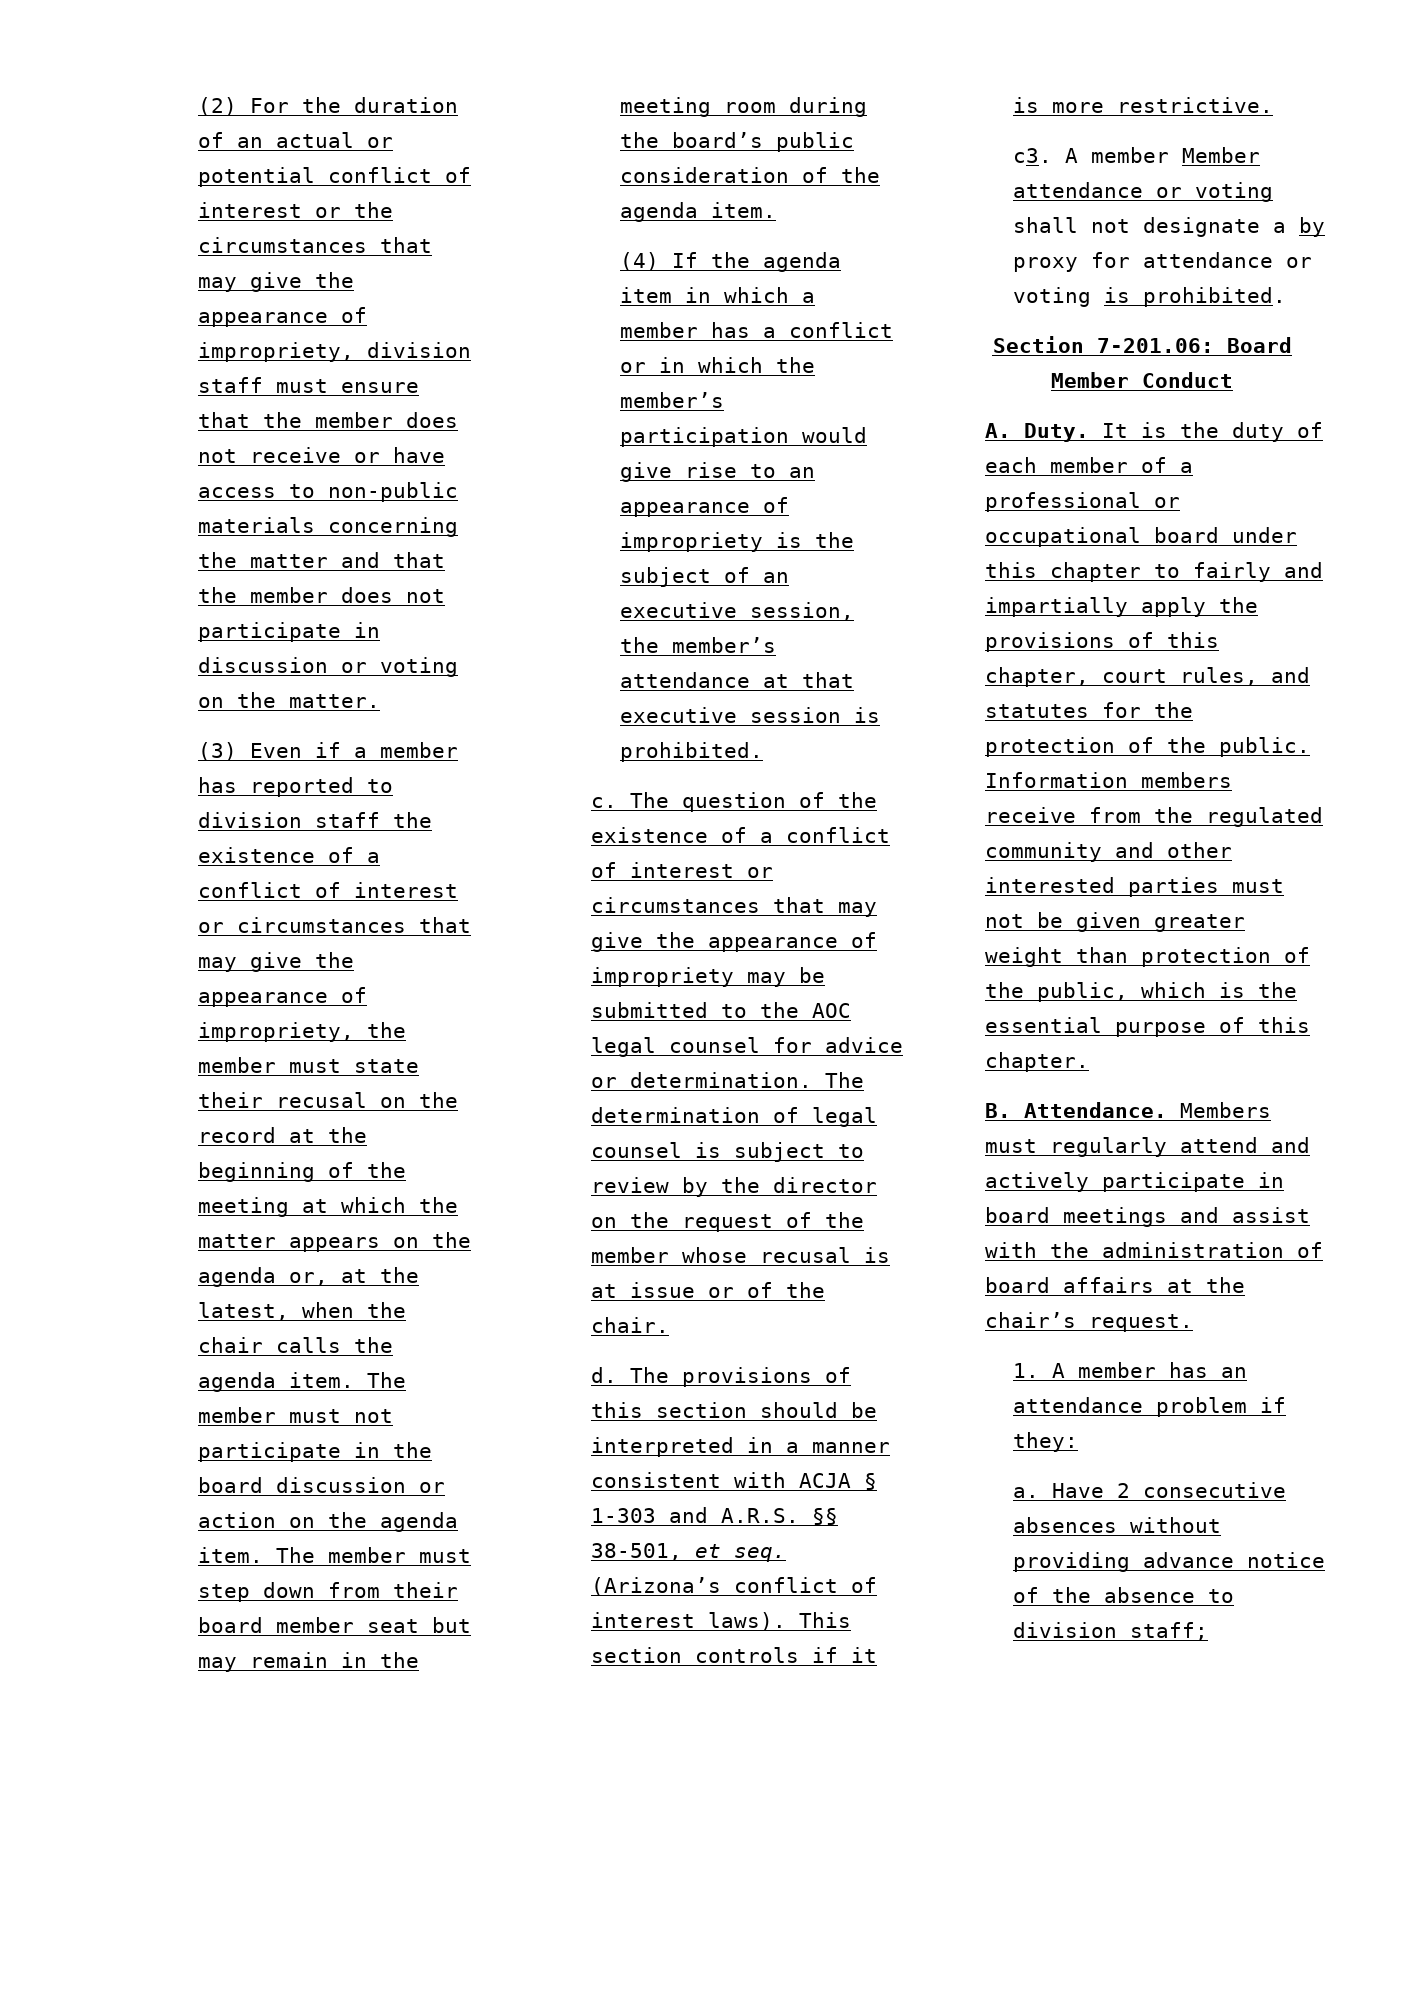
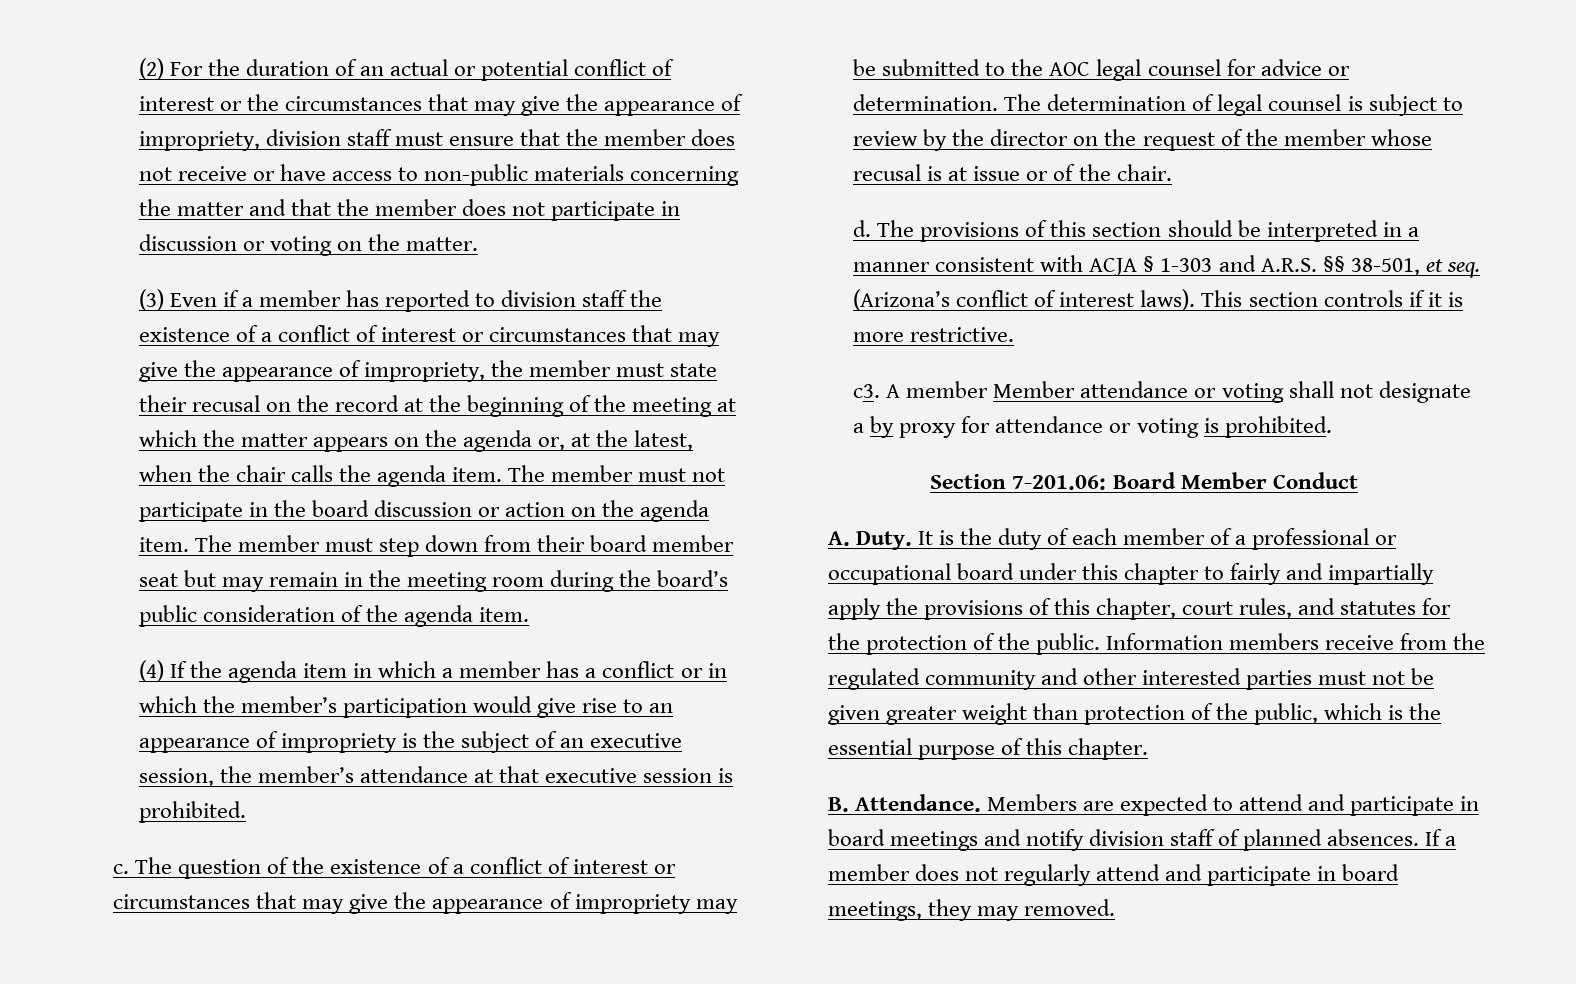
[985,1137,1311,1157] [985,1172,1090,1192] must regularly attend and actively -> [1082,794,1346,816] are expected to attend and
[1232,1207,1311,1223] [985,1242,1324,1258] [985,1277,1246,1293] [985,1312,1194,1332] [1013,1362,1248,1378] [1013,1397,1287,1417] [1013,1432,1079,1452] [1013,1482,1287,1498] [1013,1517,1222,1533] [1013,1552,1326,1572] [1013,1587,1235,1603] [1013,1622,1209,1641] assist with the administration of board affairs at the chair’s request. // 1. A member has an attendance problem if they: // a. Have 2 consecutive absences without providing advance notice of the absence to division staff; -> [1025,829,1457,851] [827,864,1400,886] [827,899,1115,921] notify division staff of planned absences. If a member does not regularly attend and participate in board meetings, they may removed.

